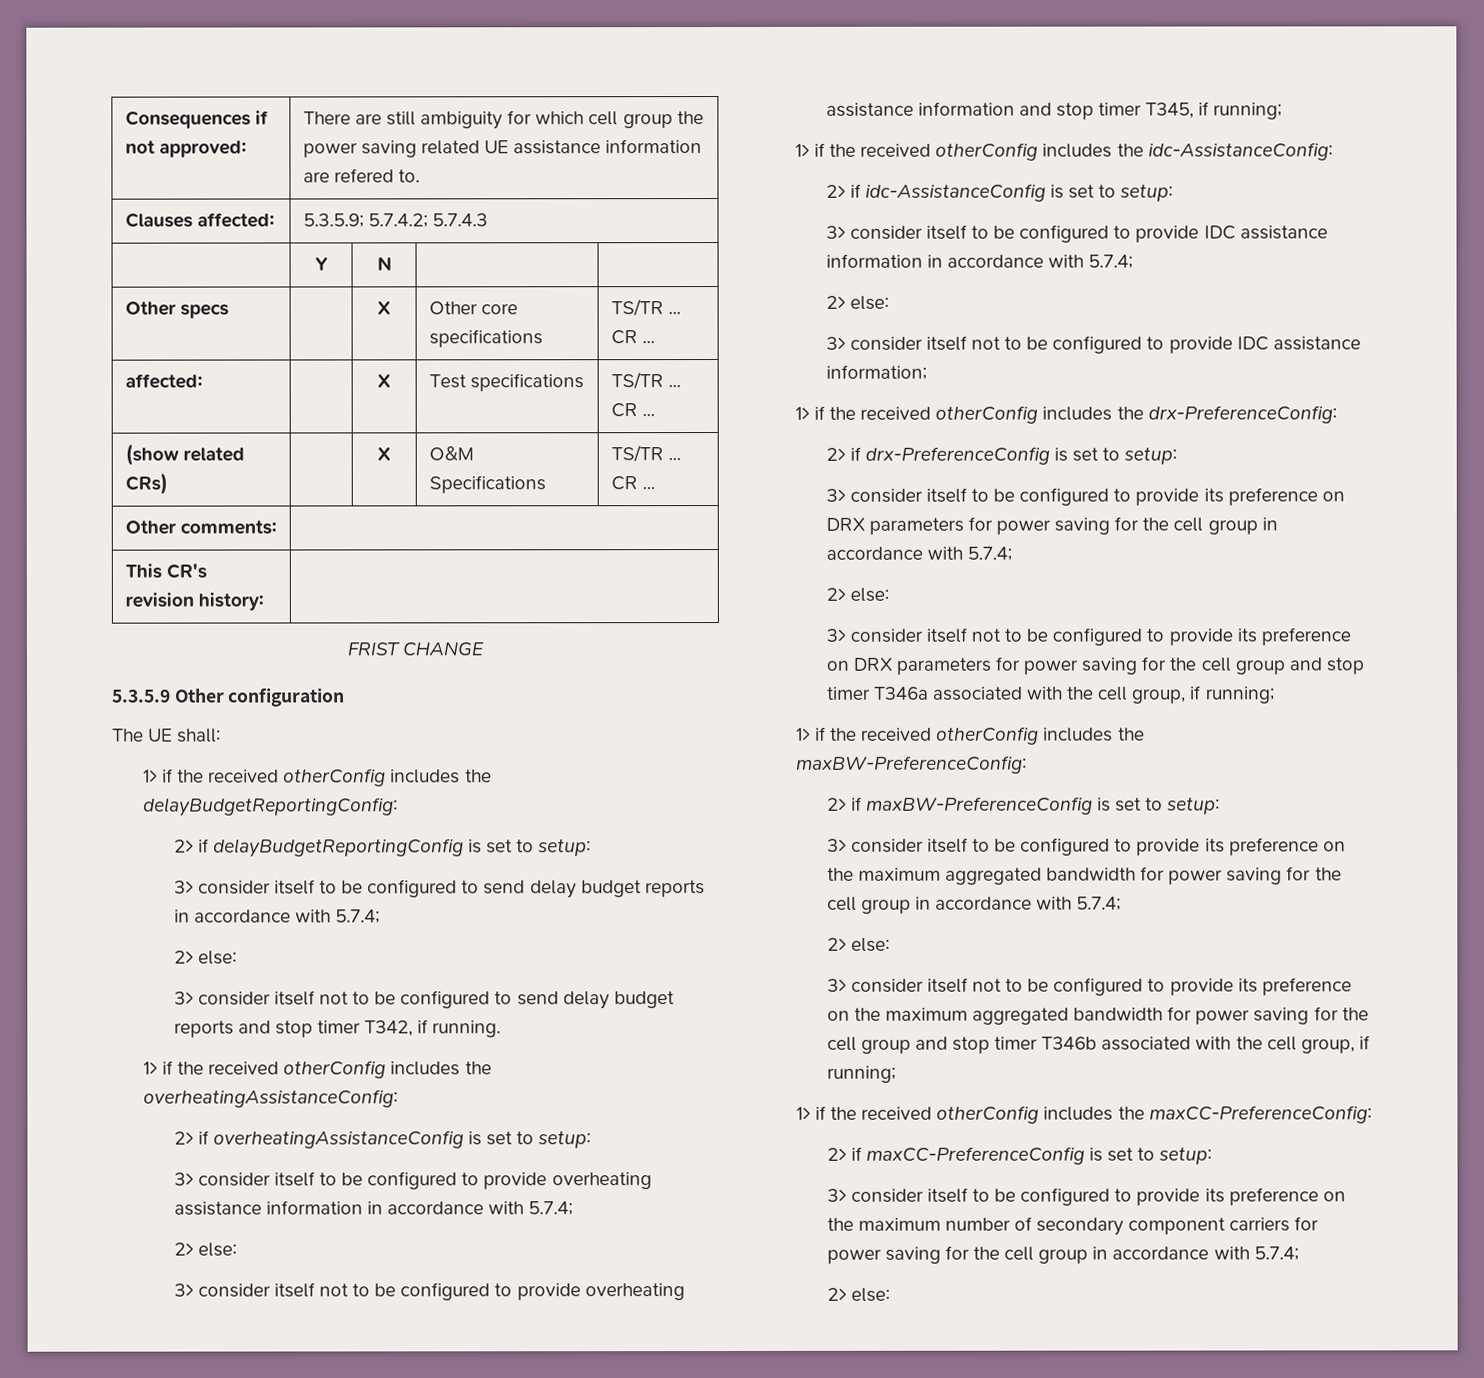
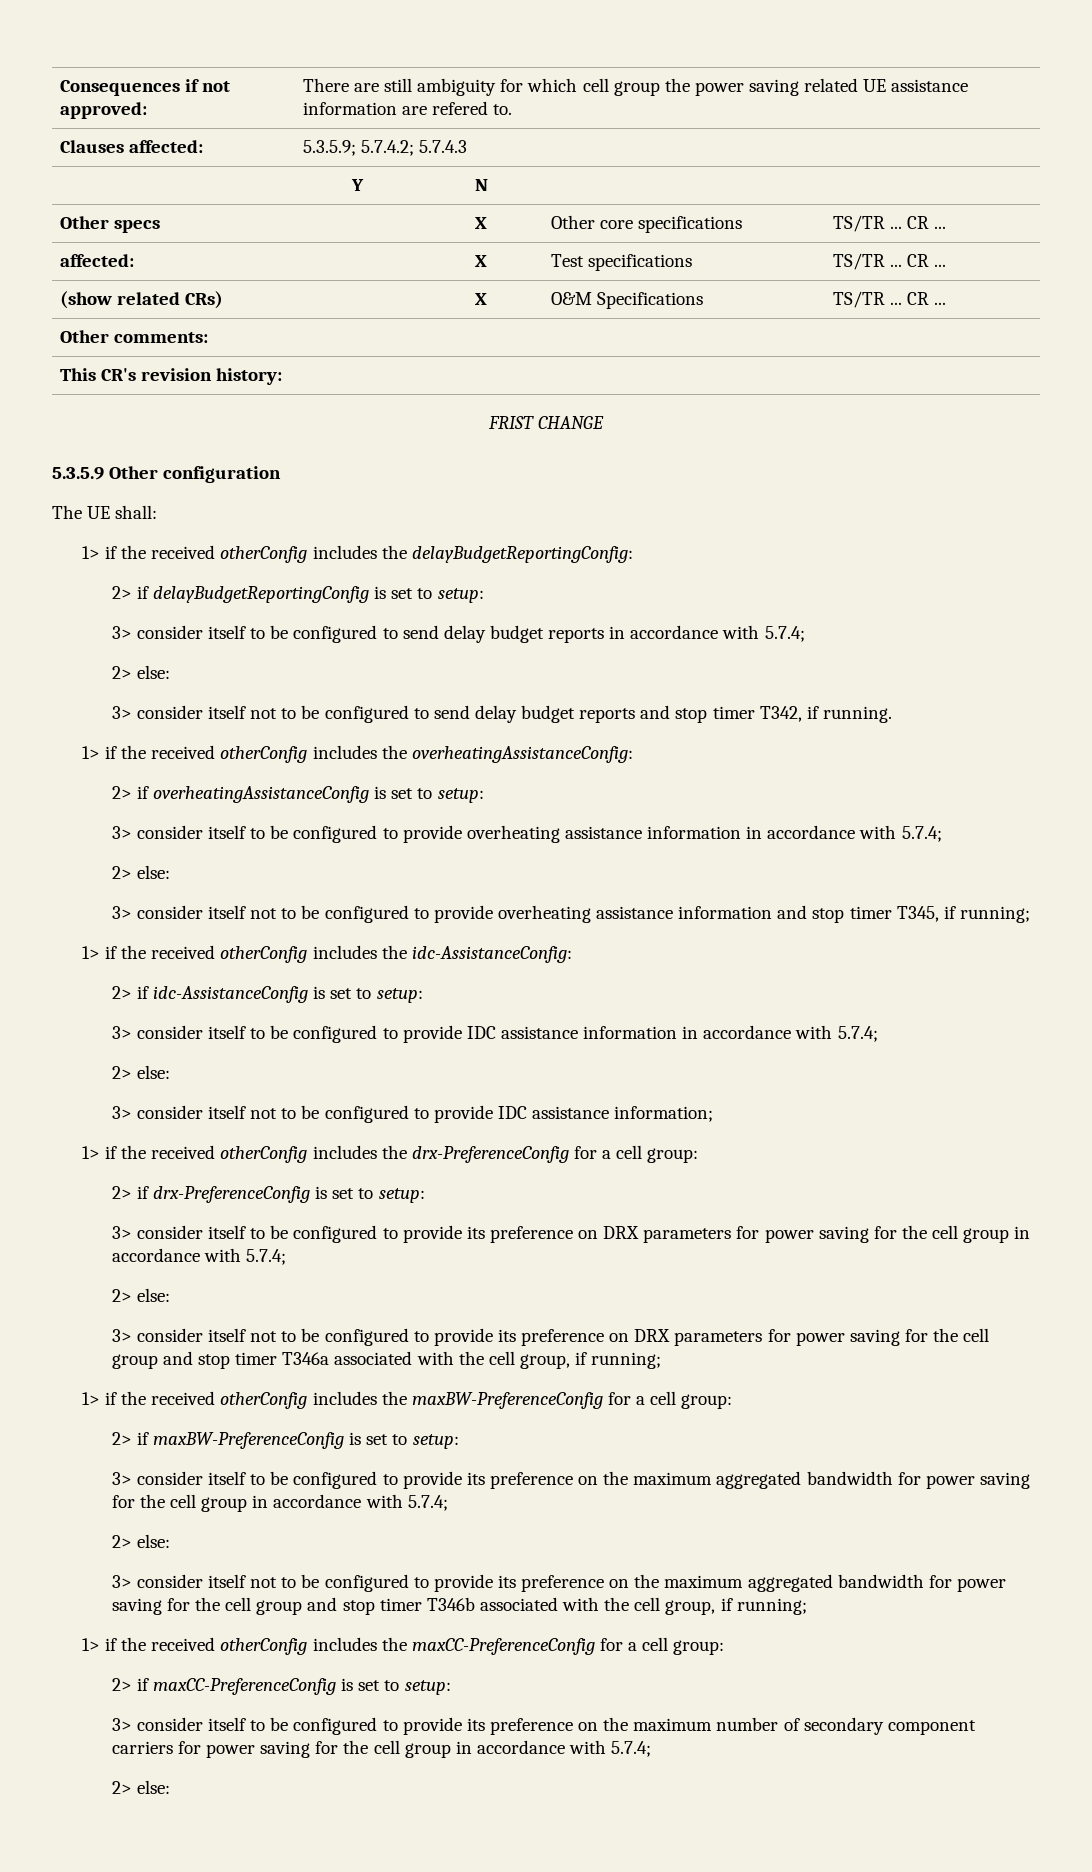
[1147,405,1337,424] drx-PreferenceConfig: -> [411,1145,699,1163] drx-PreferenceConfig for a cell group:
[795,755,1027,774] maxBW-PreferenceConfig: -> [411,1391,733,1409] maxBW-PreferenceConfig for a cell group:
[1148,1105,1372,1124] maxCC-PreferenceConfig: -> [411,1637,725,1655] maxCC-PreferenceConfig for a cell group:

